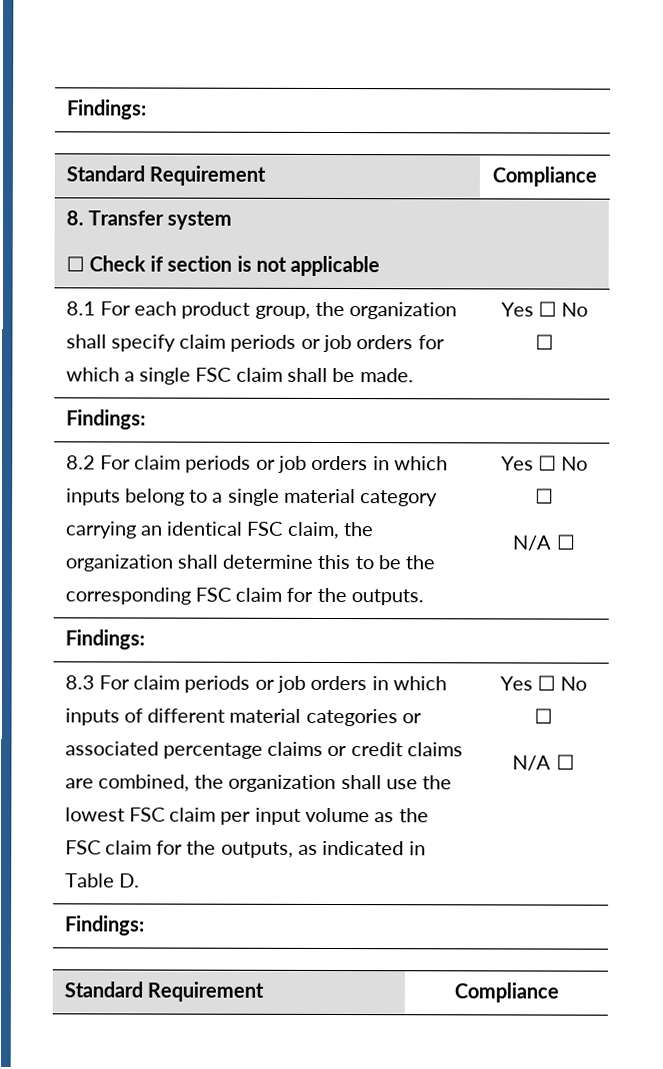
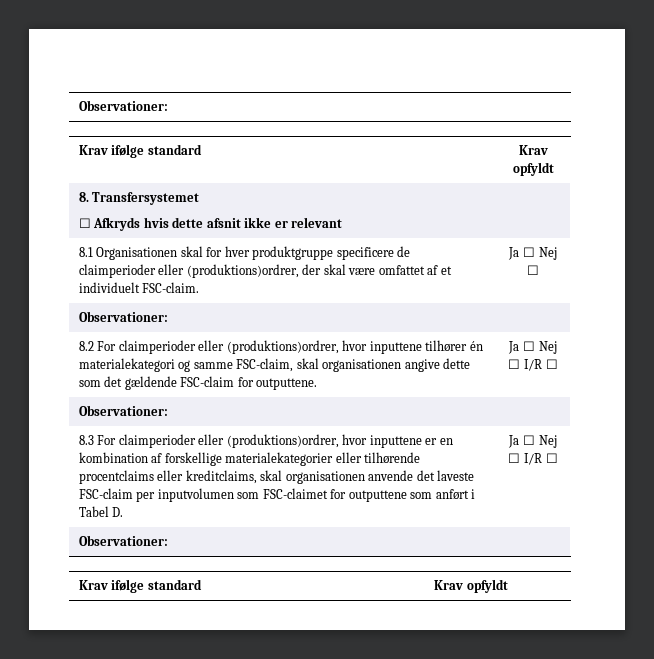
[66,99,147,120] [65,165,266,186] [492,166,597,187] Findings: // Standard Requirement | Compliance -> [78,100,168,111] [78,144,202,158] [518,145,548,155] [512,162,554,176] Observationer: // Krav ifølge standard | Krav opfyldt
[87,210,233,230] [65,255,381,277] [65,301,458,320] [65,334,445,353] [65,367,414,385] [500,301,589,317] [535,334,554,350] [65,409,146,430] Transfer system // ☐ Check if section is not applicable // 8.1 For each product group, the organization shall specify claim periods or job orders for which a single FSC claim shall be made. | Yes ☐ No ☐ // Findings: -> [92,192,200,205] [78,217,343,231] [78,246,411,260] [78,264,452,278] [78,282,200,293] [508,247,557,260] [527,265,539,275] [78,311,168,322] Transfersystemet // ☐ Afkryds hvis dette afsnit ikke er relevant // 8.1 Organisationen skal for hver produktgruppe specificere de claimperioder eller (produktions)ordrer, der skal være omfattet af et individuelt FSC-claim. | Ja ☐ Nej ☐ // Observationer:
[134,455,448,473] [65,488,439,507] [64,521,374,540] [64,554,436,572] [64,587,424,606] [500,455,589,471] [535,488,554,504] [512,534,576,551] [64,629,145,650] claim periods or job orders in which inputs belong to a single material category carrying an identical FSC claim, the organization shall determine this to be the corresponding FSC claim for the outputs. | Yes ☐ No ☐ // N/A ☐ // Findings: -> [118,340,483,354] [78,358,471,372] [78,376,318,390] [508,341,557,354] [508,359,558,371] [78,405,168,416] claimperioder eller (produktions)ordrer, hvor inputtene tilhører én materialekategori og samme FSC-claim, skal organisationen angive dette som det gældende FSC-claim for outputtene. | Ja ☐ Nej ☐ I/R ☐ // Observationer:
[133,675,447,693] [64,708,422,727] [64,741,463,759] [64,774,453,793] [64,807,429,825] [64,840,426,858] [64,873,140,888] [499,675,588,691] [534,708,553,724] [512,754,575,771] [64,915,145,936] [63,981,264,1002] [453,982,559,1003] claim periods or job orders in which inputs of different material categories or associated percentage claims or credit claims are combined, the organization shall use the lowest FSC claim per input volume as the FSC claim for the outputs, as indicated in Table D. | Yes ☐ No ☐ // N/A ☐ // Findings: // Standard Requirement | Compliance -> [118,434,453,448] [78,452,421,466] [78,470,475,484] [78,488,476,502] [78,506,124,517] [508,435,557,448] [508,453,558,465] [78,535,168,546] [78,579,202,593] [434,579,508,593] claimperioder eller (produktions)ordrer, hvor inputtene er en kombination af forskellige materialekategorier eller tilhørende procentclaims eller kreditclaims, skal organisationen anvende det laveste FSC-claim per inputvolumen som FSC-claimet for outputtene som anført i Tabel D. | Ja ☐ Nej ☐ I/R ☐ // Observationer: // Krav ifølge standard | Krav opfyldt

